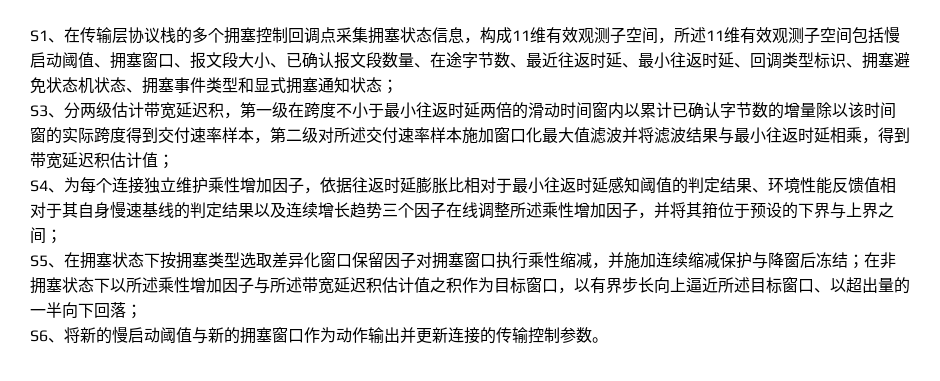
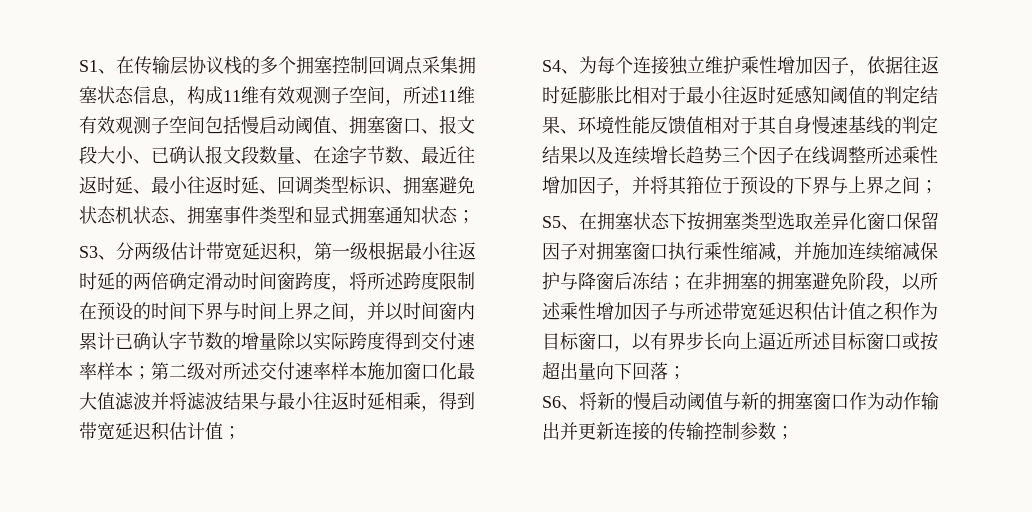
[288,102,640,119] 在跨度不小于最小往返时延两倍的滑动时间窗内以 -> [368,242,476,260] [79,271,475,292] [79,302,475,322] 根据最小往返时延的两倍确定滑动时间窗跨度，将所述跨度限制在预设的时间下界与时间上界之间，并以时间窗内
[848,102,896,119] [30,127,62,144] 该时间窗的 -> (314, 342) none
[254,137,270,144] ， -> [133,366,151,380] ；
[62,277,110,293] 状态下 -> [758,272,902,292] 的拥塞避免阶段，
[814,277,910,294] [30,302,62,318] 、以超出量的一半 -> [902,332,938,351] [542,361,596,380] 或按超出量
[592,337,608,343] 。 -> [776,426,794,440] ；

